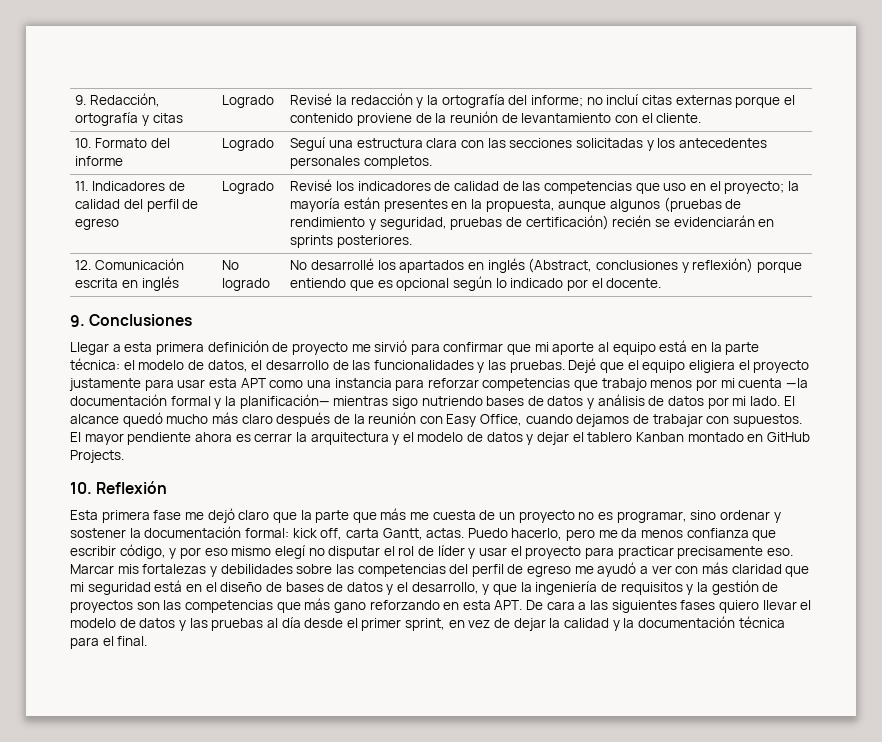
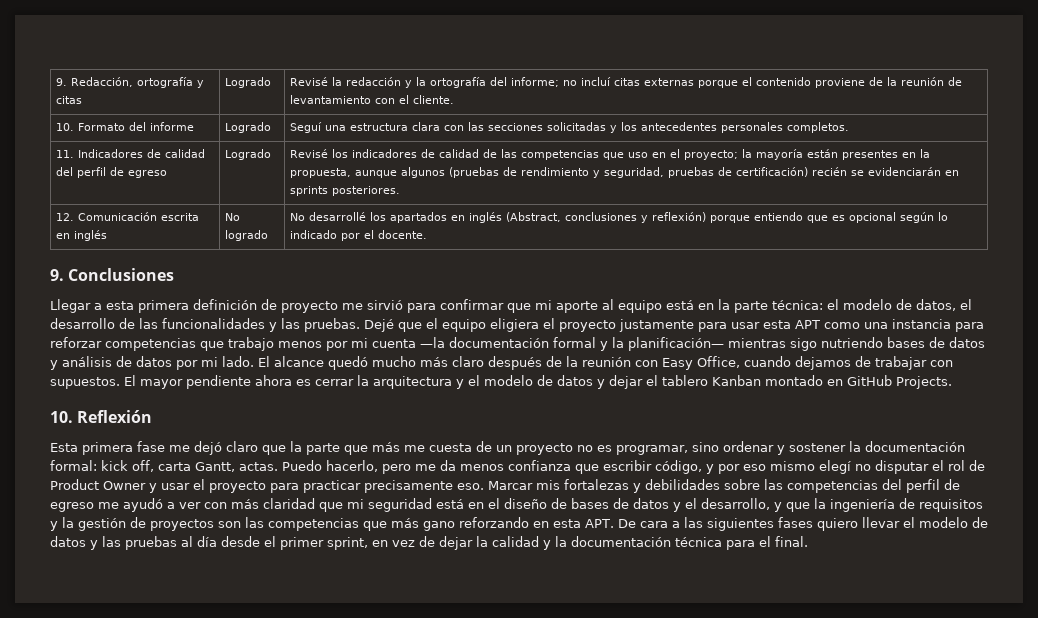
[437,545,465,556] líder -> [50,479,146,490] Product Owner

